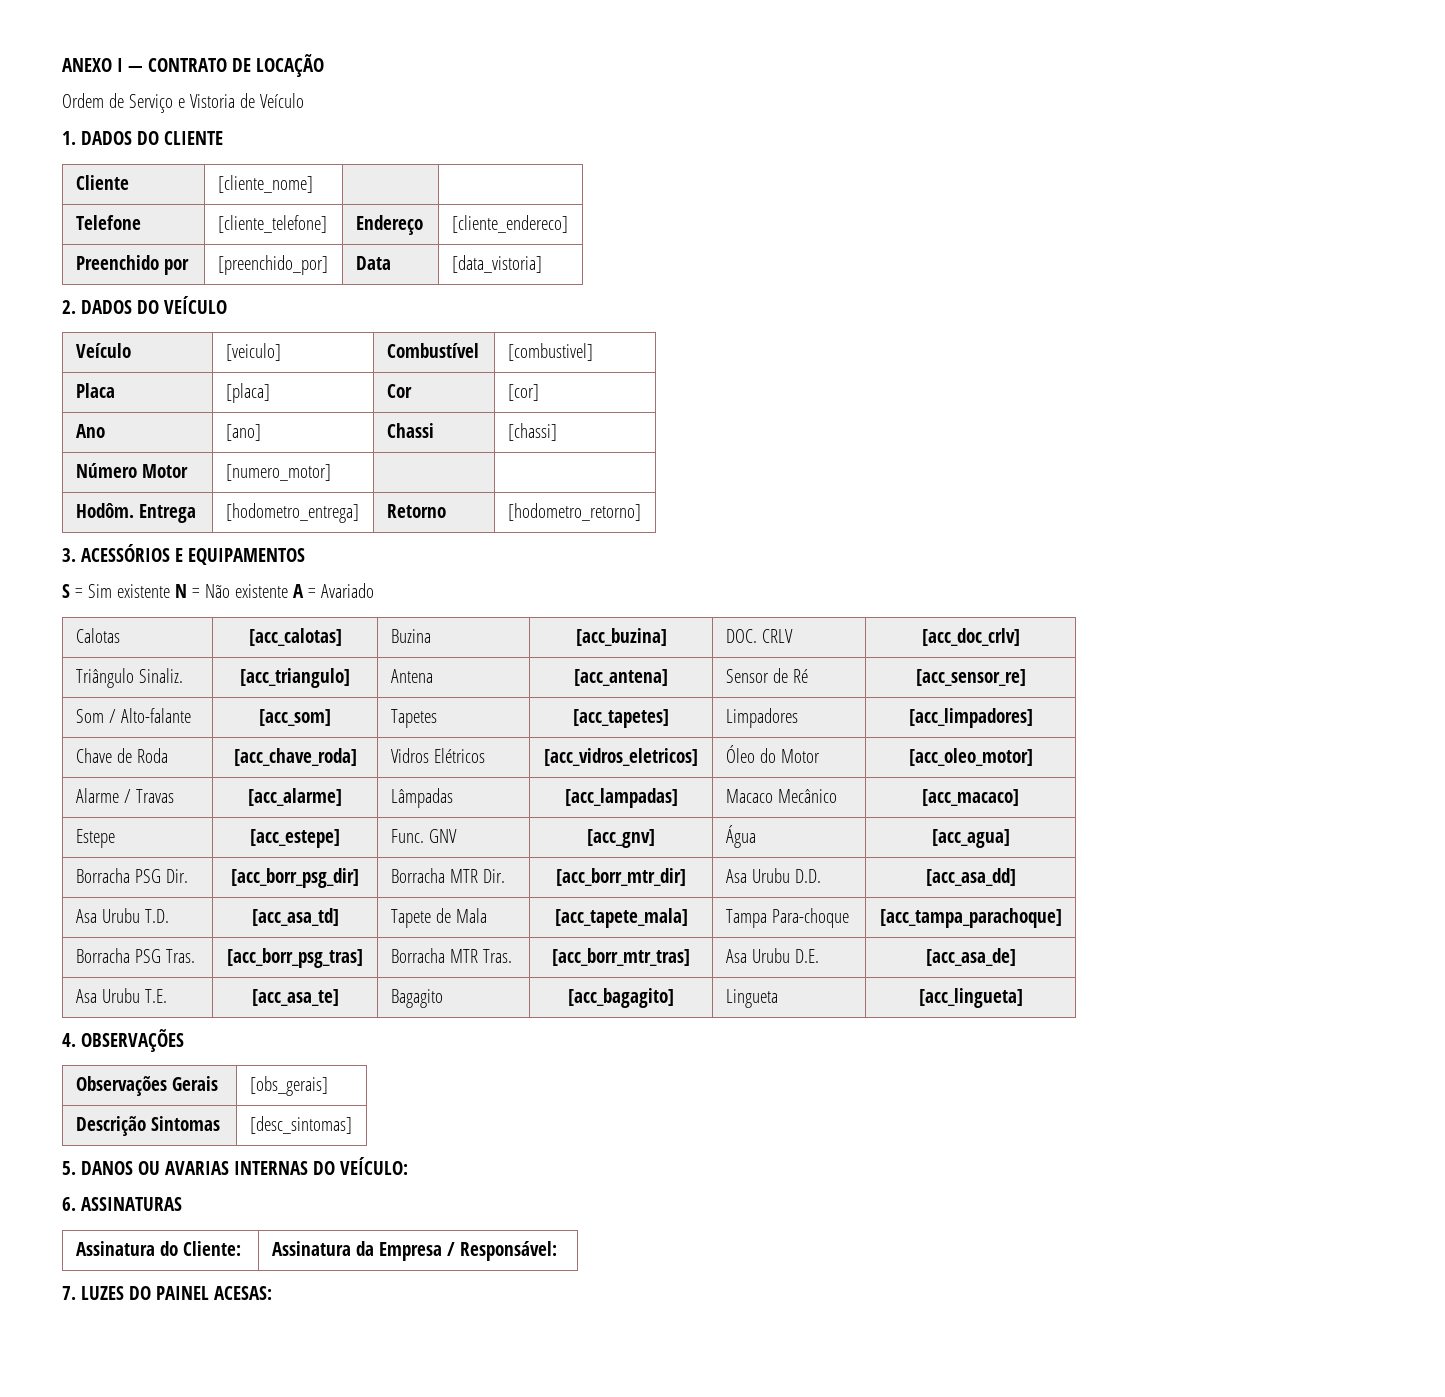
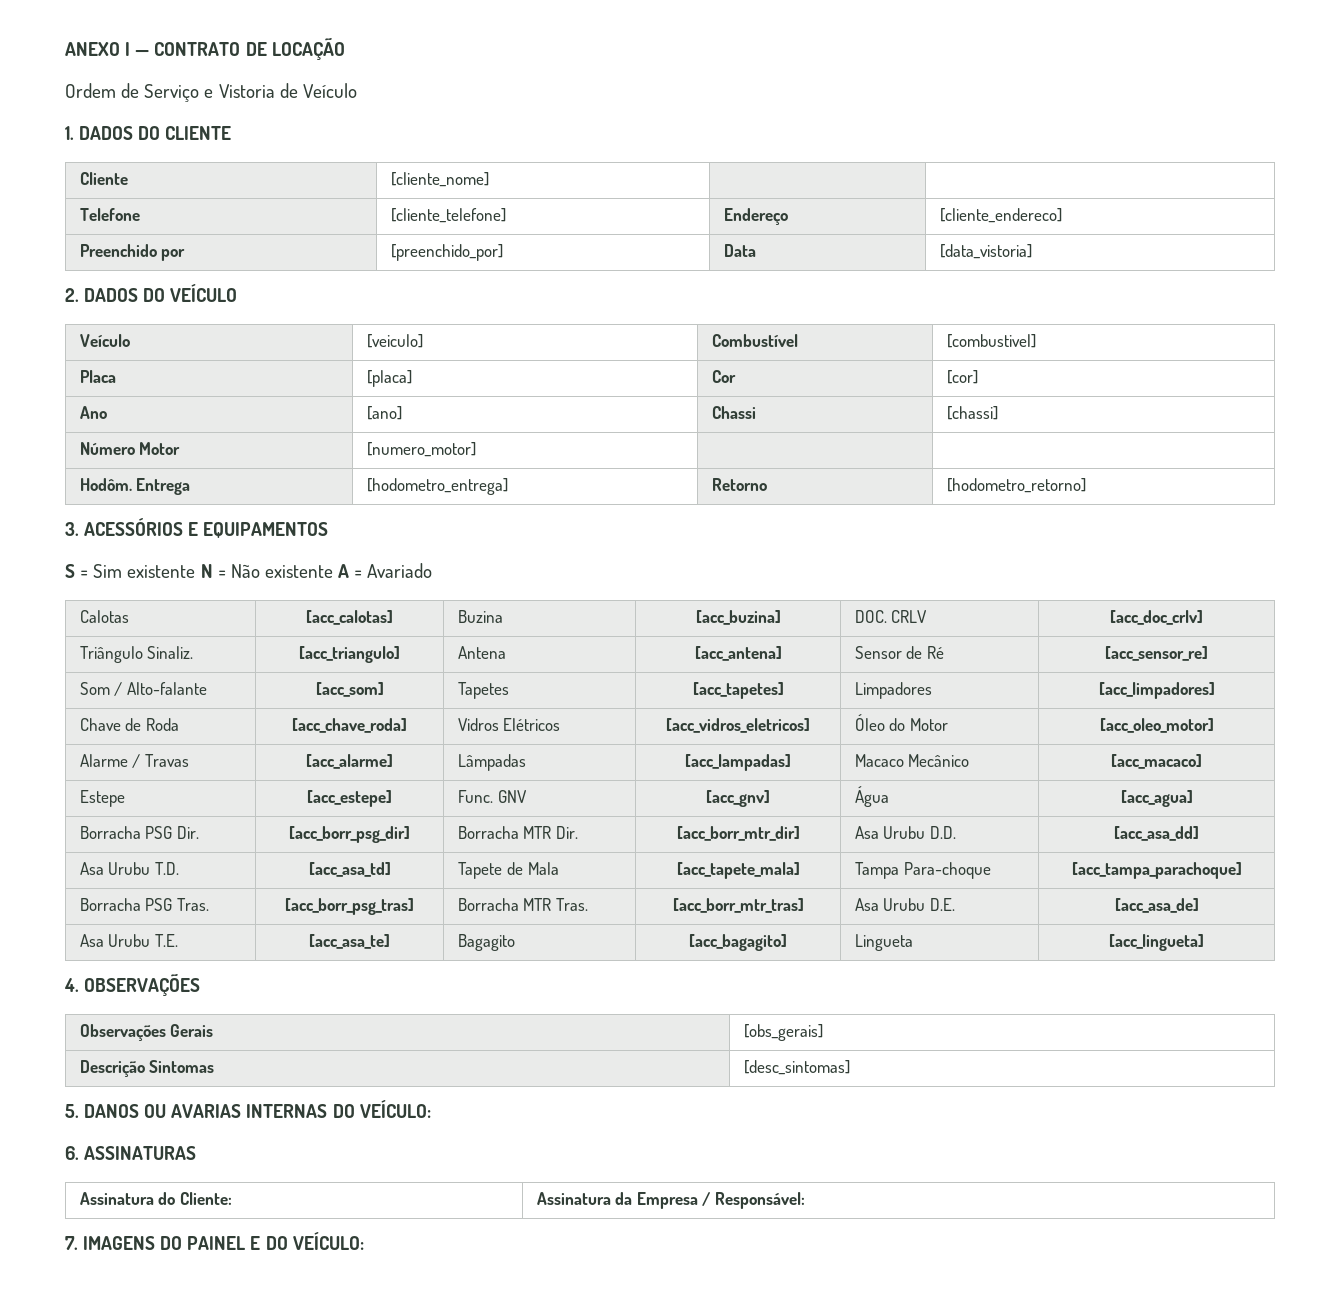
[80,1286,124,1300] LUZES -> [83,1236,156,1250] IMAGENS
[213,1286,272,1300] ACESAS: -> [250,1232,364,1250] E DO VEÍCULO:

